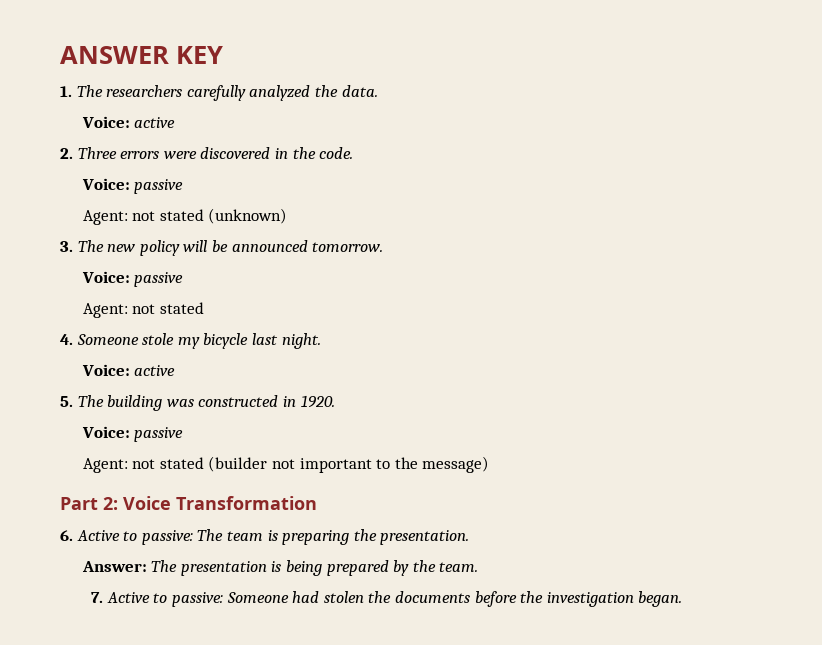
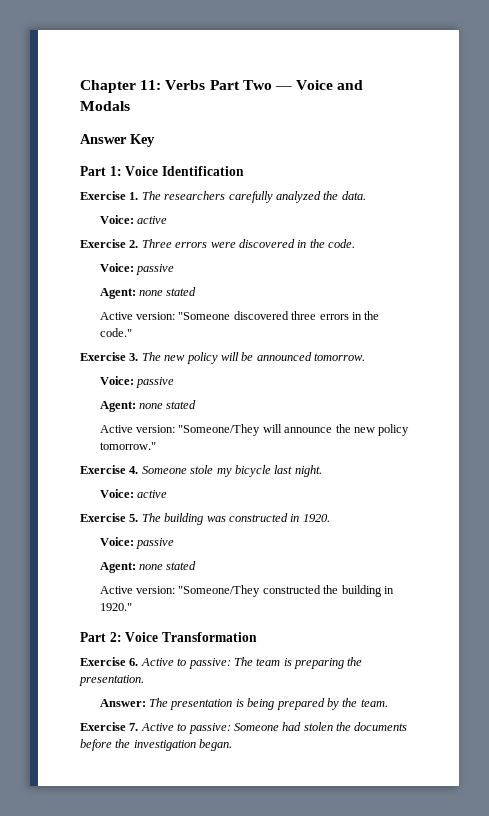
[60,46,223,64] ANSWER KEY // -> [80,80,364,93] [80,101,130,111] [80,134,155,147] [80,166,244,176] [80,191,126,200] Chapter 11: Verbs Part Two — Voice and Modals // Answer Key // Part 1: Voice Identification // Exercise
(176, 122) none -> [80,239,126,248] Exercise
[82,208,288,225] Agent: not stated (unknown) // -> [99,287,197,299] [99,311,380,320] [99,328,132,337] [80,352,126,361] Agent: none stated // Active version: "Someone discovered three errors in the code." // Exercise
[82,302,204,318] Agent: not stated // -> [99,400,197,412] [99,424,410,436] [99,442,156,450] [80,465,126,474] Agent: none stated // Active version: "Someone/They will announce the new policy tomorrow." // Exercise
(176, 370) none -> [80,513,126,522] Exercise
[82,456,490,473] Agent: not stated (builder not important to the message) -> [99,561,197,573] [99,585,394,597] [99,603,132,611] Agent: none stated // Active version: "Someone/They constructed the building in 1920."
(317, 503) none -> [80,657,126,666] Exercise
(479, 567) none -> [80,722,126,731] Exercise

